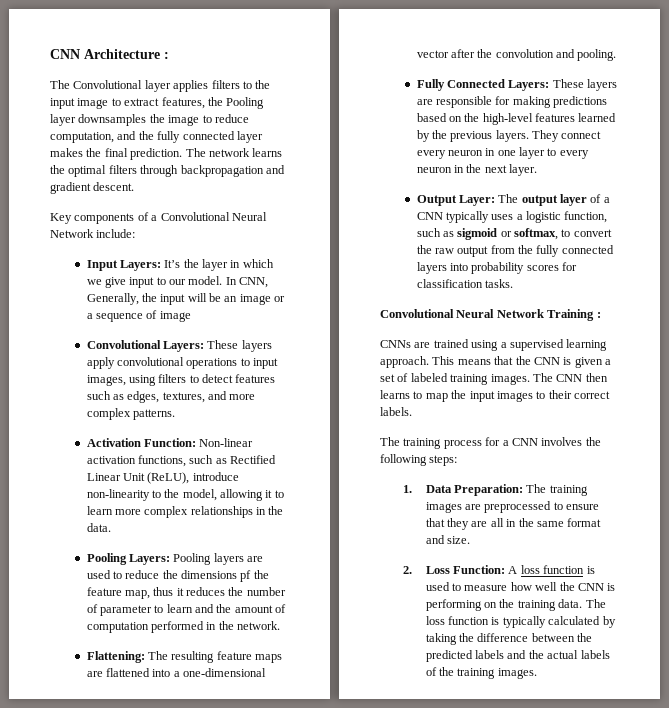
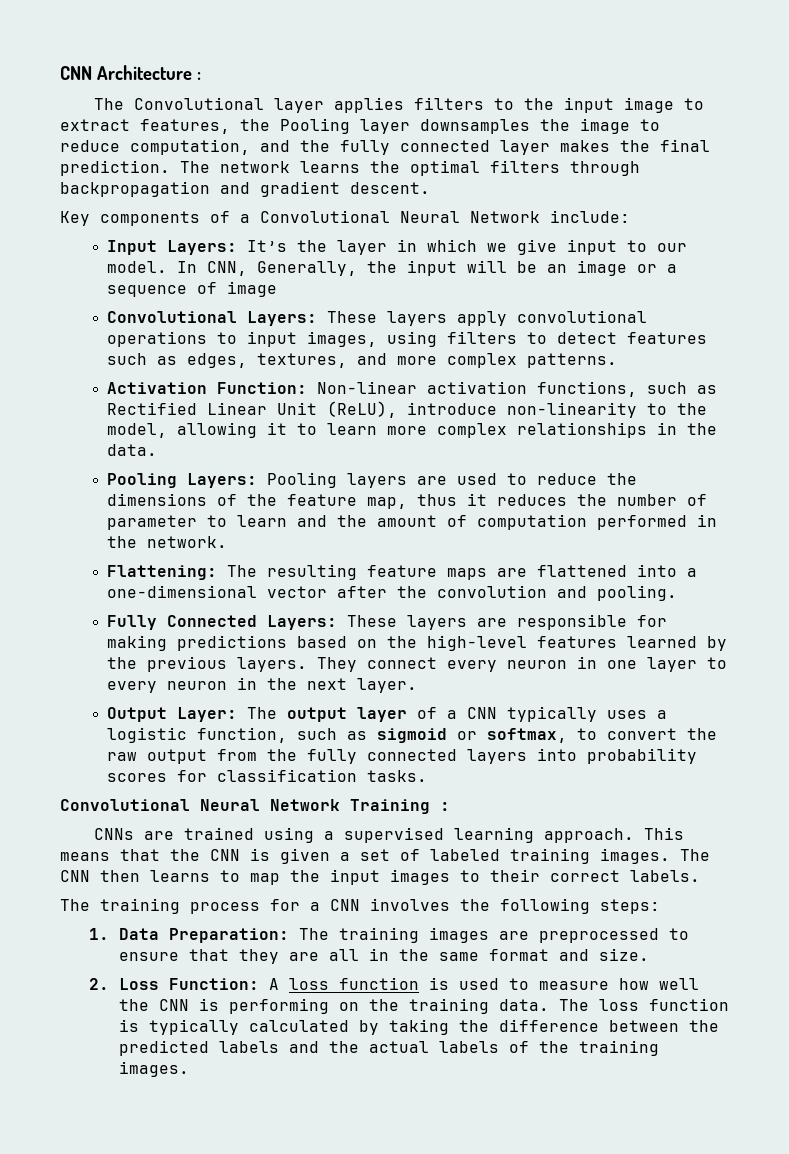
[240,570,252,582] pf -> [217,494,238,506] of

